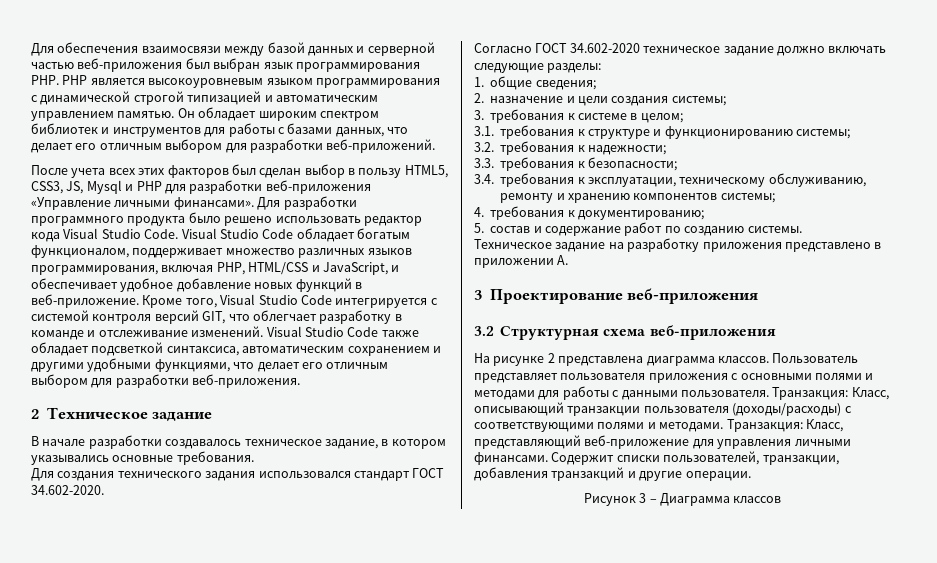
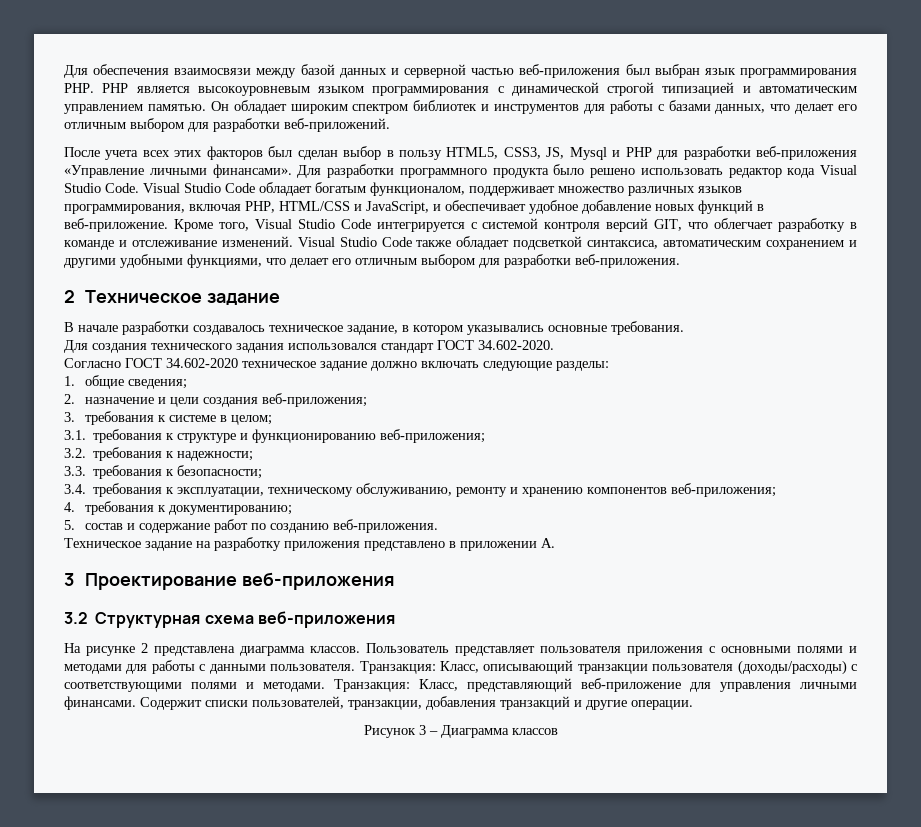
[671,96,726,106] системы; -> [262,393,368,407] веб-приложения;
[796,129,851,139] системы; -> [380,429,486,443] веб-приложения;
[720,193,775,203] системы; -> [671,483,777,497] веб-приложения;
[747,226,802,233] системы. -> [333,519,439,533] веб-приложения.

